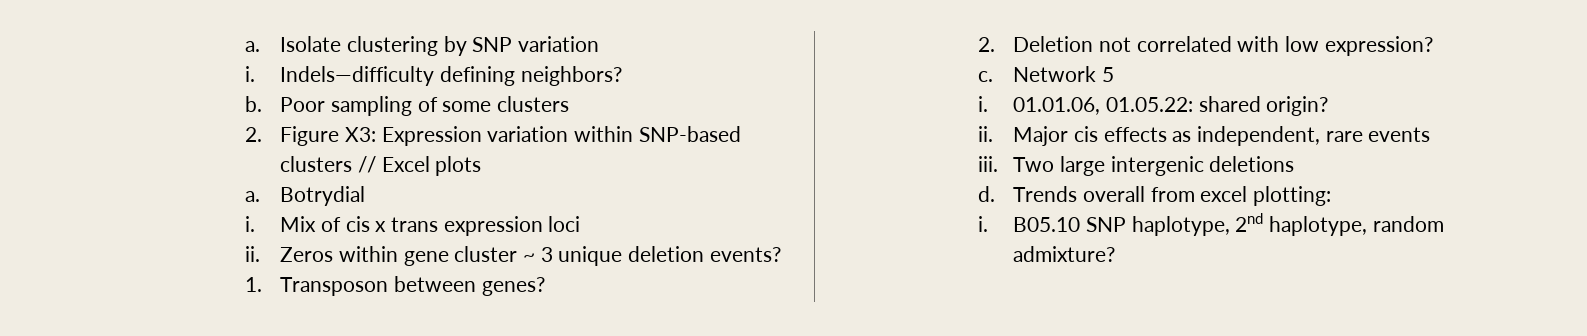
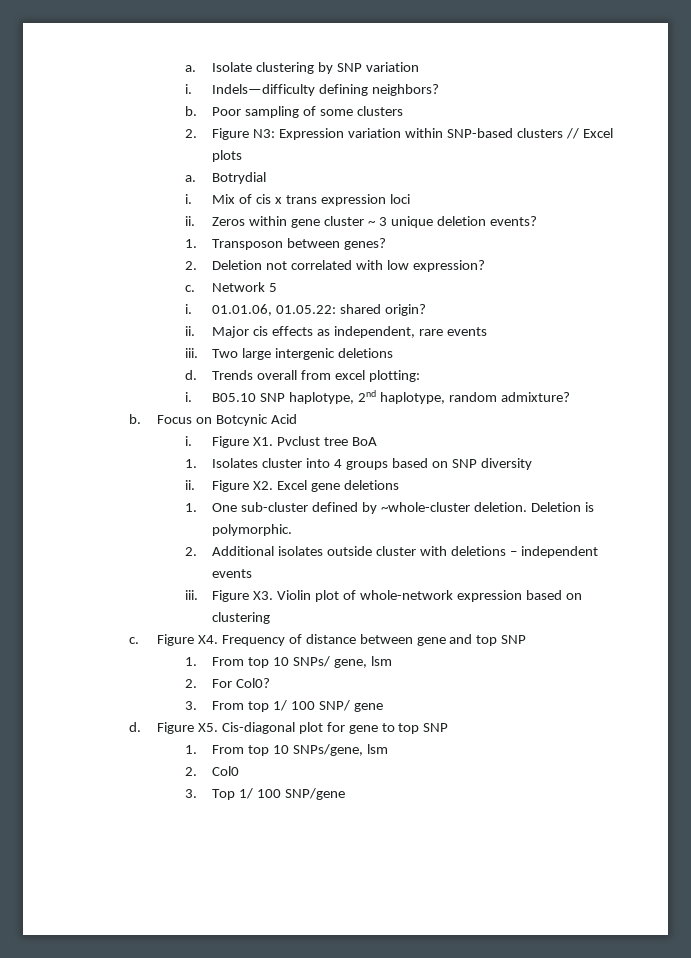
[345,127,377,142] X3: -> [253,129,276,138] N3:
(1116, 254) none -> [129,414,297,426] [184,436,378,448] [184,458,532,470] [184,480,400,492] [184,502,594,514] [212,524,293,536] [184,546,598,558] [212,569,253,578] [184,590,582,602] [212,612,271,624] [129,634,527,646] [184,656,392,668] [184,678,271,688] [184,700,383,712] [129,722,449,734] [184,744,389,756] [184,766,240,776] [184,788,346,800] // b. Focus on Botcynic Acid // i. Figure X1. Pvclust tree BoA // 1. Isolates cluster into 4 groups based on SNP diversity // ii. Figure X2. Excel gene deletions // 1. One sub-cluster defined by ~whole-cluster deletion. Deletion is polymorphic. // 2. Additional isolates outside cluster with deletions – independent events // iii. Figure X3. Violin plot of whole-network expression based on clustering // c. Figure X4. Frequency of distance between gene and top SNP // 1. From top 10 SNPs/ gene, lsm // 2. For Col0? // 3. From top 1/ 100 SNP/ gene // d. Figure X5. Cis-diagonal plot for gene to top SNP // 1. From top 10 SNPs/gene, lsm // 2. Col0 // 3. Top 1/ 100 SNP/gene

